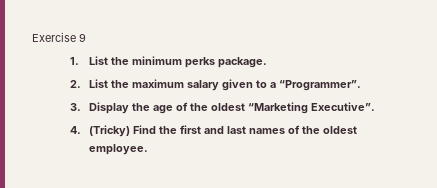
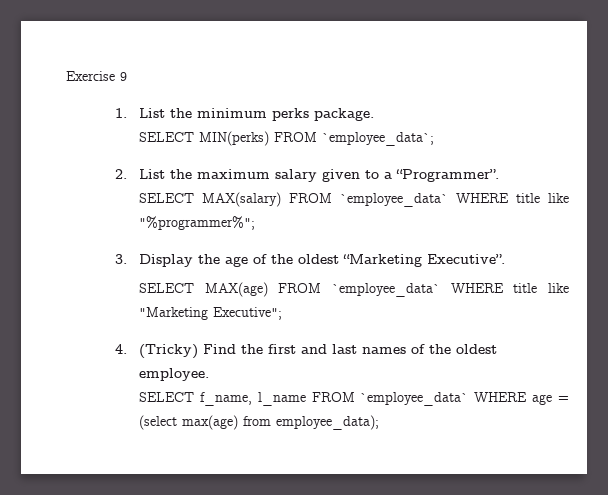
(268, 62) none -> [138,131,434,146] // SELECT MIN(perks) FROM `employee_data`;
(362, 85) none -> [138,192,569,207] [138,216,255,230] // SELECT MAX(salary) FROM `employee_data` WHERE title like "%programmer%";
(376, 106) none -> [138,282,569,297] [138,307,282,320] // SELECT MAX(age) FROM `employee_data` WHERE title like "Marketing Executive";
(149, 149) none -> [138,392,569,406] [138,415,379,430] // SELECT f_name, l_name FROM `employee_data` WHERE age = (select max(age) from employee_data);

